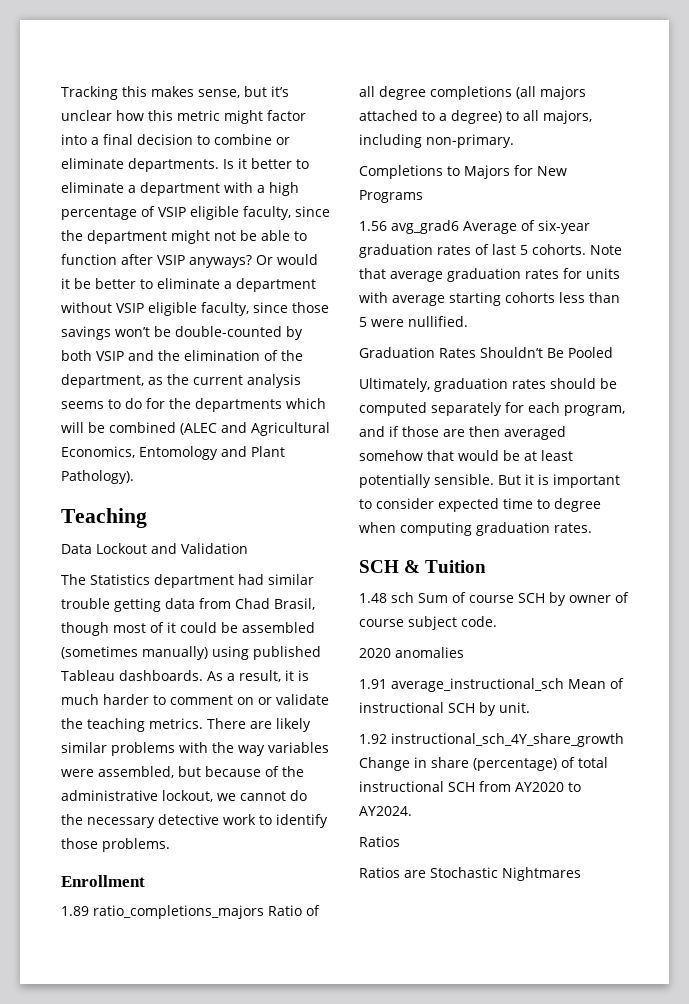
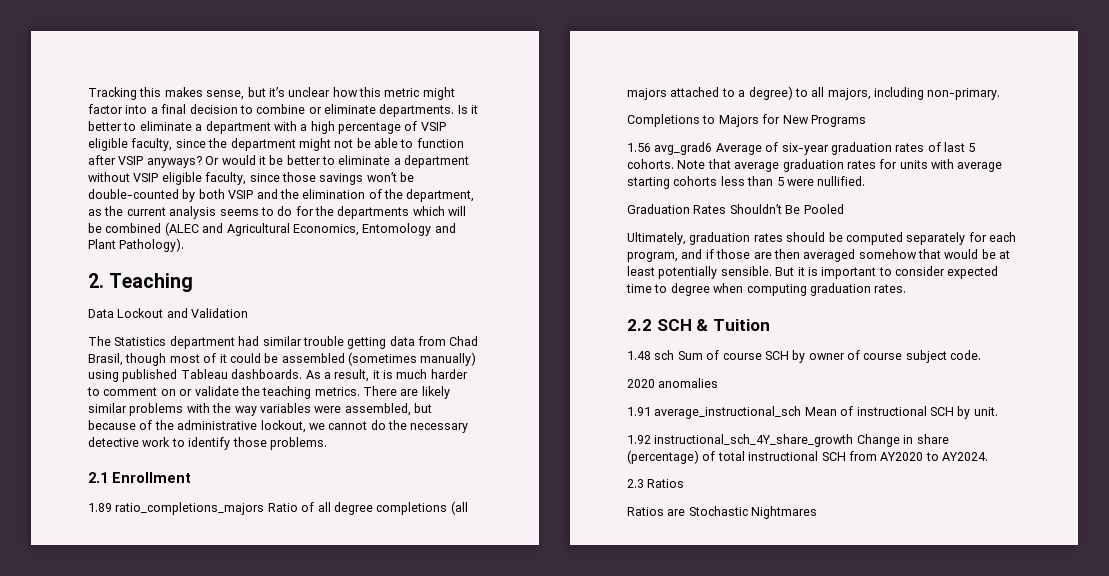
(134, 477) none -> [88,273,104,288] 2.
(170, 845) none -> [88,472,108,483] 2.1
(592, 528) none -> [627,319,652,331] 2.2
(412, 811) none -> [627,479,644,488] 2.3

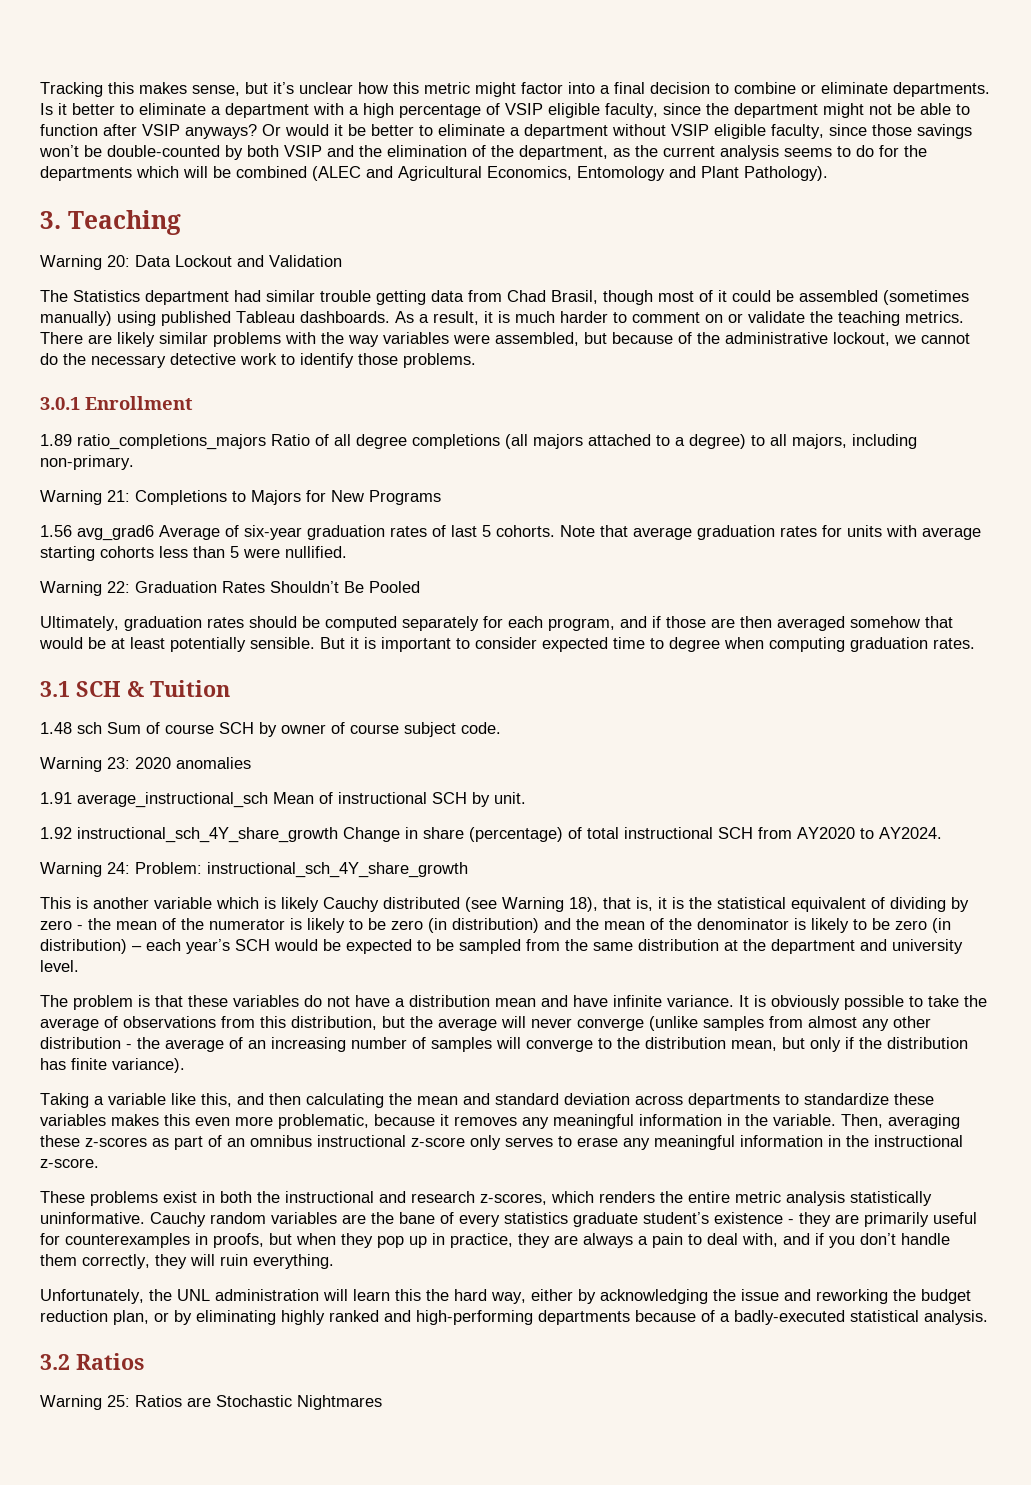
[88,273,104,288] 2. -> [40,211,61,229] 3.
(194, 282) none -> [40,255,130,270] Warning 20:
[88,472,108,483] 2.1 -> [40,397,80,410] 3.0.1
(1001, 94) none -> [40,490,130,505] Warning 21:
(866, 181) none -> [40,581,130,596] Warning 22:
[627,319,652,331] 2.2 -> [40,681,70,697] 3.1
(982, 355) none -> [40,757,130,772] Warning 23:
[627,479,644,488] 2.3 -> [40,862,468,878] [40,897,969,912] [40,918,951,933] [40,939,963,954] [40,960,79,972] [40,995,987,1010] [40,1016,931,1031] [40,1037,968,1052] [40,1058,185,1073] [40,1093,934,1108] [40,1114,960,1129] [40,1135,963,1150] [40,1158,99,1168] [40,1191,932,1206] [40,1212,977,1227] [40,1233,950,1248] [40,1254,334,1269] [40,1289,971,1304] [40,1310,988,1325] [40,1354,70,1370] Warning 24: Problem: instructional_sch_4Y_share_growth // This is another variable which is likely Cauchy distributed (see Warning 18), that is, it is the statistical equivalent of dividing by zero - the mean of the numerator is likely to be zero (in distribution) and the mean of the denominator is likely to be zero (in distribution) – each year’s SCH would be expected to be sampled from the same distribution at the department and university level. // The problem is that these variables do not have a distribution mean and have infinite variance. It is obviously possible to take the average of observations from this distribution, but the average will never converge (unlike samples from almost any other distribution - the average of an increasing number of samples will converge to the distribution mean, but only if the distribution has finite variance). // Taking a variable like this, and then calculating the mean and standard deviation across departments to standardize these variables makes this even more problematic, because it removes any meaningful information in the variable. Then, averaging these z-scores as part of an omnibus instructional z-score only serves to erase any meaningful information in the instructional z-score. // These problems exist in both the instructional and research z-scores, which renders the entire metric analysis statistically uninformative. Cauchy random variables are the bane of every statistics graduate student’s existence - they are primarily useful for counterexamples in proofs, but when they pop up in practice, they are always a pain to deal with, and if you don’t handle them correctly, they will ruin everything. // Unfortunately, the UNL administration will learn this the hard way, either by acknowledging the issue and reworking the budget reduction plan, or by eliminating highly ranked and high-performing departments because of a badly-executed statistical analysis. // 3.2
(685, 483) none -> [40,1395,130,1410] Warning 25:

